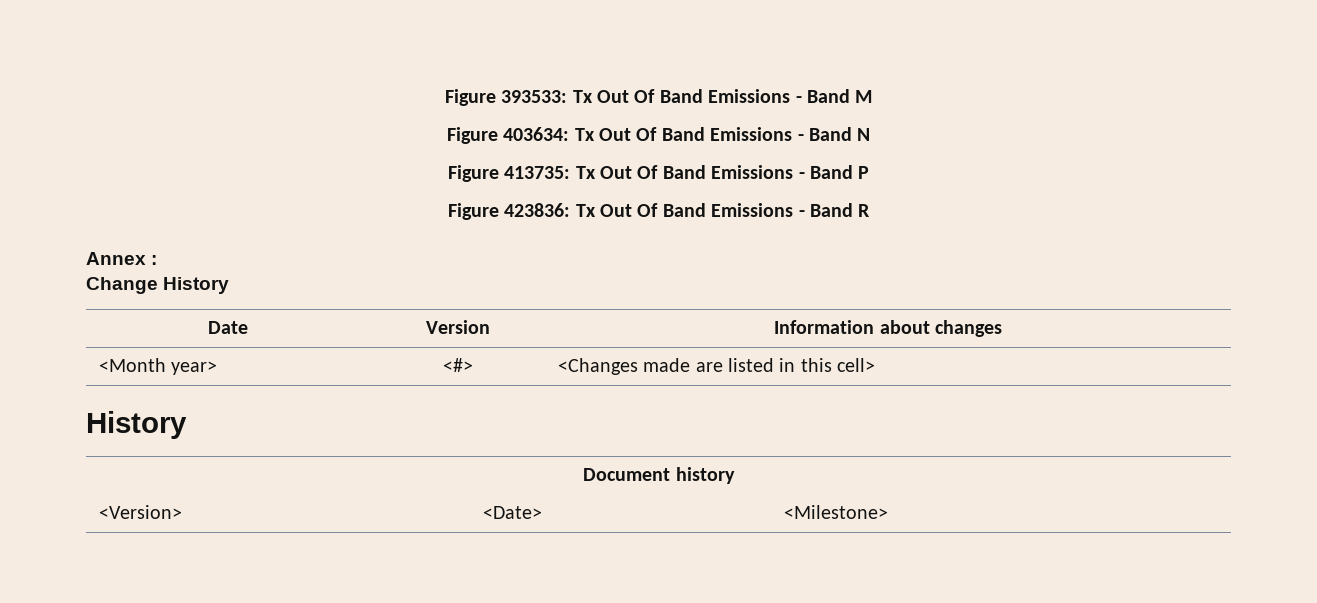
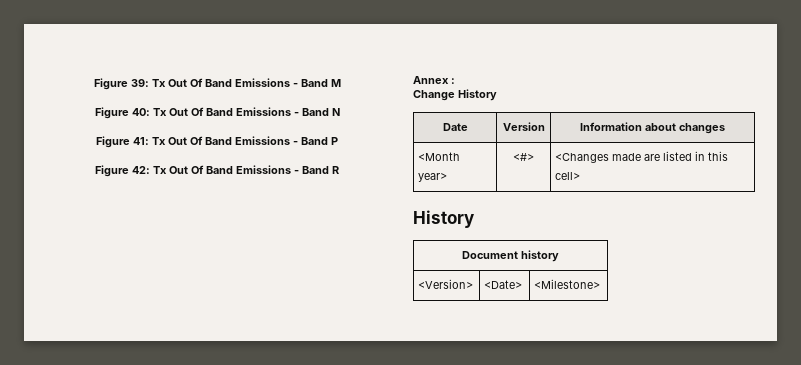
[444,89,568,106] Figure 393533: -> [93,78,149,90] Figure 39:
[503,127,570,141] 403634: -> [131,108,150,116] 40:
[504,166,571,179] 413735: -> [133,137,149,145] 41:
[504,203,571,217] 423836: -> [132,166,150,174] 42:

